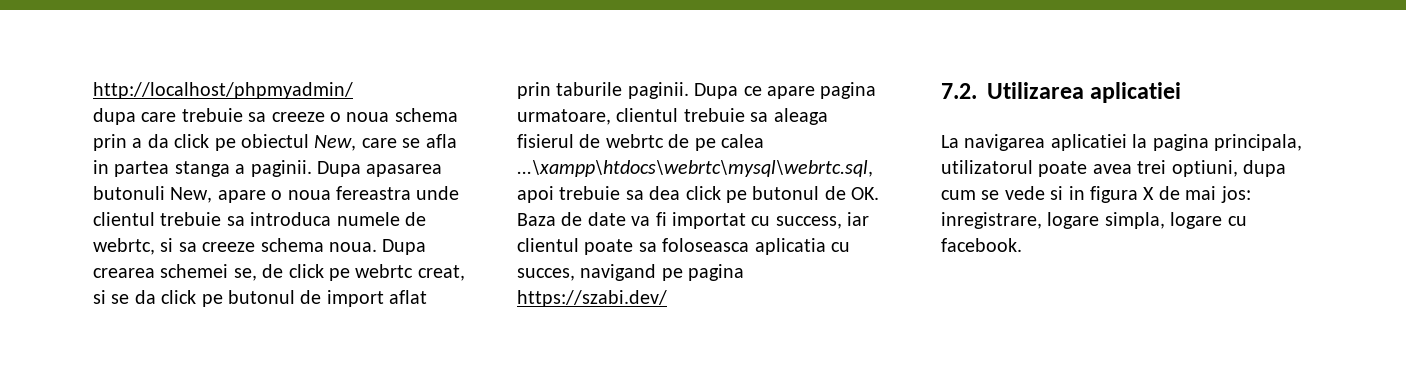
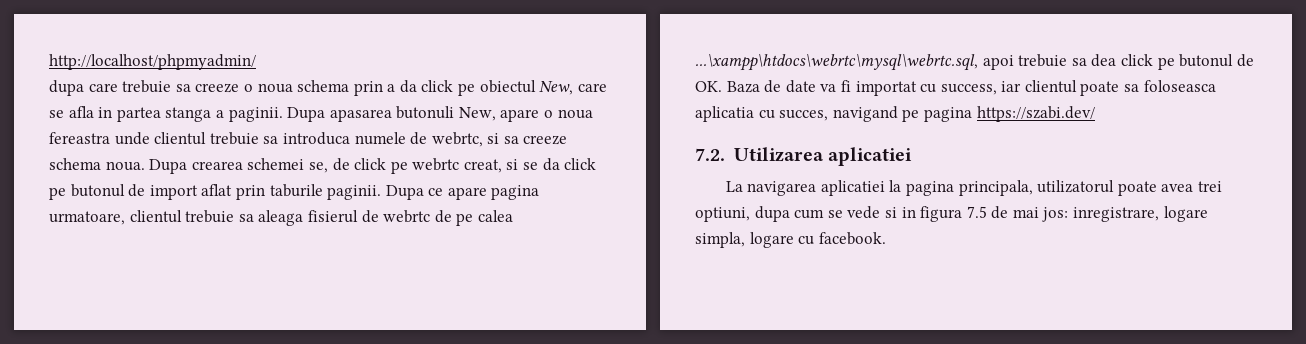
[1143,187,1155,200] X -> [966,206,987,218] 7.5

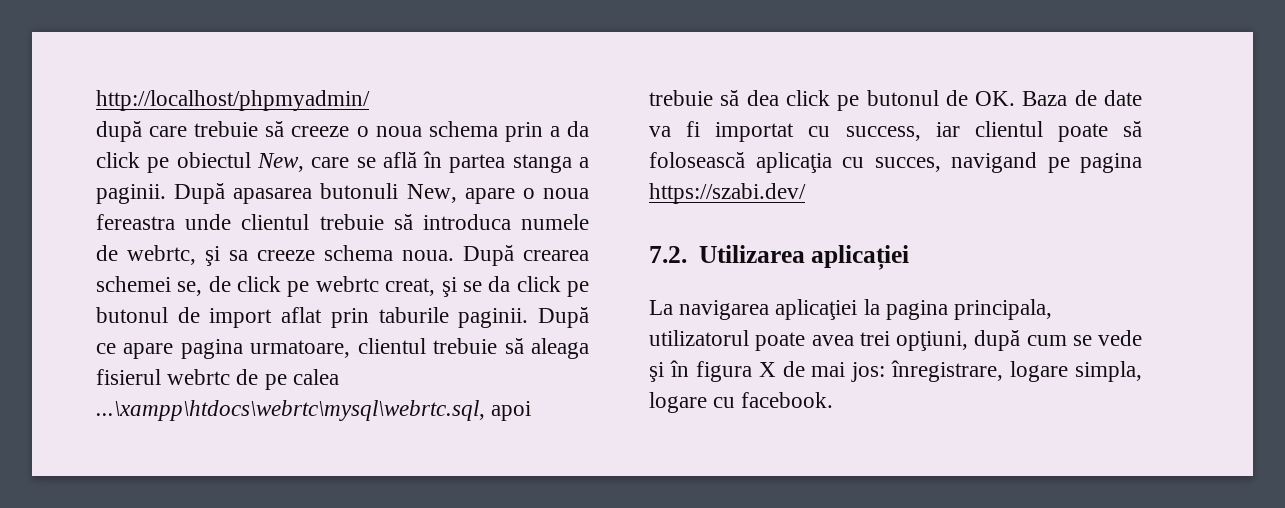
[49,80,84,96] dupa -> [96,121,142,142] după
[175,84,191,92] sa -> [265,121,285,137] să
[68,106,113,118] afla in -> [382,151,443,168] află în
[287,107,326,122] Dupa -> [174,183,226,204] După
[263,136,279,144] sa -> [393,214,413,230] să
[487,133,500,144] si -> [205,246,220,266] şi
[149,159,188,174] Dupa -> [463,245,514,266] După
[506,159,519,170] si -> [441,277,457,297] şi
[385,185,424,200] Dupa -> [538,307,589,328] După
[238,214,254,222] sa -> [504,338,524,354] să
[361,210,379,223] de -> (161, 377) none
[1071,58,1087,66] sa -> [720,90,740,106] să
[1124,80,1216,92] [695,106,754,122] sa foloseasca aplicatia -> [1123,121,1142,137] [649,152,832,173] să folosească aplicaţia
[827,147,912,166] aplicatiei -> [811,245,910,270] aplicației
[820,180,885,196] aplicatiei -> [775,299,858,320] aplicaţiei
[695,206,790,222] optiuni, dupa -> [896,330,1021,351] opţiuni, după
[884,206,987,222] si in figura 7.5 -> [649,360,776,382] şi în figura X
[1073,207,1160,222] inregistrare, -> [891,360,1004,382] înregistrare,

